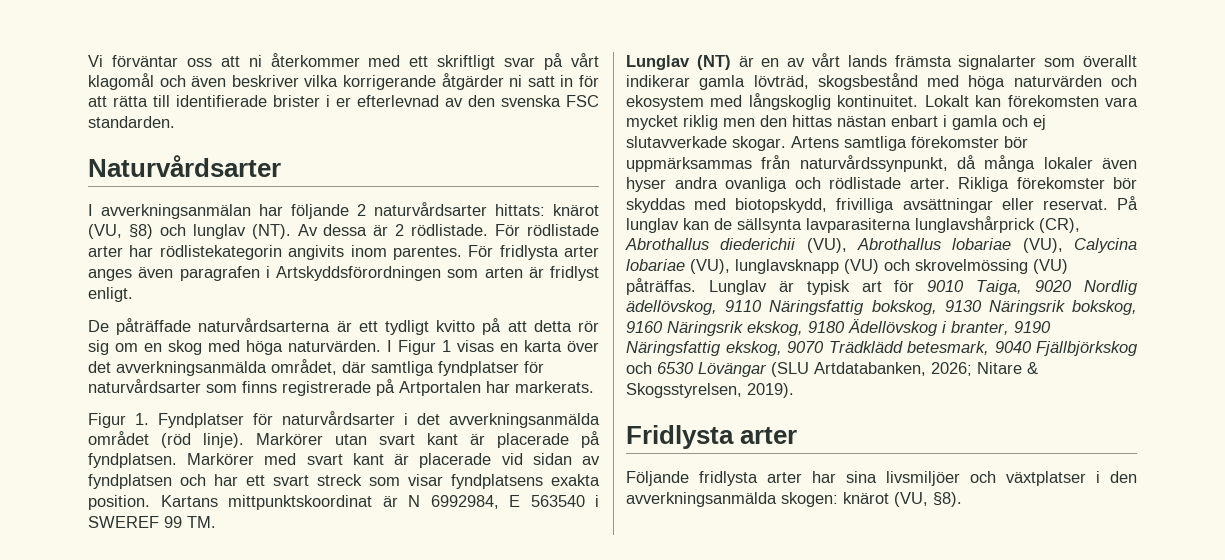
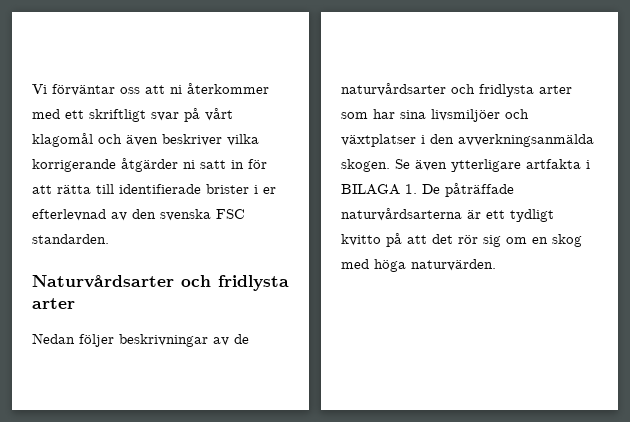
[88,202,599,219] [88,224,600,239] [88,245,599,260] [88,266,599,281] [88,287,133,302] // I avverkningsanmälan har följande 2 naturvårdsarter hittats: knärot (VU, §8) och lunglav (NT). Av dessa är 2 rödlistade. För rödlistade arter har rödlistekategorin angivits inom parentes. För fridlysta arter anges även paragrafen i Artskyddsförordningen som arten är fridlyst enligt. // -> [181,275,289,291] [32,298,75,309] [32,333,249,347] [341,83,572,97] [341,109,529,122] [341,134,594,147] [341,159,590,172] [341,184,417,195] och fridlysta arter // Nedan följer beskrivningar av de naturvårdsarter och fridlysta arter som har sina livsmiljöer och växtplatser i den avverkningsanmälda skogen. Se även ytterligare artfakta i BILAGA 1.
[533,320,572,332] detta -> [432,234,453,244] det
[387,340,599,355] [88,359,544,376] [88,379,594,396] [88,411,600,428] [88,431,600,448] [88,453,600,468] [88,474,600,489] [88,495,599,510] [88,516,216,528] [626,53,1137,70] [626,73,1137,90] [626,93,1138,110] [626,115,1046,130] [626,136,1028,151] [626,155,1137,172] [626,177,1137,192] [626,196,1138,213] [626,216,1080,233] [625,238,1137,253] [626,259,1068,274] [626,278,1138,295] [626,300,1137,315] [626,319,1051,336] [626,341,1138,356] [626,362,1038,377] [626,383,794,398] [626,425,798,449] [626,471,1137,486] [626,492,962,507] I Figur 1 visas en karta över det avverkningsanmälda området, där samtliga fyndplatser för naturvårdsarter som finns registrerade på Artportalen har markerats. // Figur 1. Fyndplatser för naturvårdsarter i det avverkningsanmälda området (röd linje). Markörer utan svart kant är placerade på fyndplatsen. Markörer med svart kant är placerade vid sidan av fyndplatsen och har ett svart streck som visar fyndplatsens exakta position. Kartans mittpunktskoordinat är N 6992984, E 563540 i SWEREF 99 TM. // Lunglav (NT) är en av vårt lands främsta signalarter som överallt indikerar gamla lövträd, skogsbestånd med höga naturvärden och ekosystem med långskoglig kontinuitet. Lokalt kan förekomsten vara mycket riklig men den hittas nästan enbart i gamla och ej slutavverkade skogar. Artens samtliga förekomster bör uppmärksammas från naturvårdssynpunkt, då många lokaler även hyser andra ovanliga och rödlistade arter. Rikliga förekomster bör skyddas med biotopskydd, frivilliga avsättningar eller reservat. På lunglav kan de sällsynta lavparasiterna lunglavshårprick (CR), Abrothallus diederichii (VU), Abrothallus lobariae (VU), Calycina lobariae (VU), lunglavsknapp (VU) och skrovelmössing (VU) påträffas. Lunglav är typisk art för 9010 Taiga, 9020 Nordlig ädellövskog, 9110 Näringsfattig bokskog, 9130 Näringsrik bokskog, 9160 Näringsrik ekskog, 9180 Ädellövskog i branter, 9190 Näringsfattig ekskog, 9070 Trädklädd betesmark, 9040 Fjällbjörkskog och 6530 Lövängar (SLU Artdatabanken, 2026; Nitare & Skogsstyrelsen, 2019). // Fridlysta arter // Följande fridlysta arter har sina livsmiljöer och växtplatser i den avverkningsanmälda skogen: knärot (VU, §8). -> (496, 265) none

